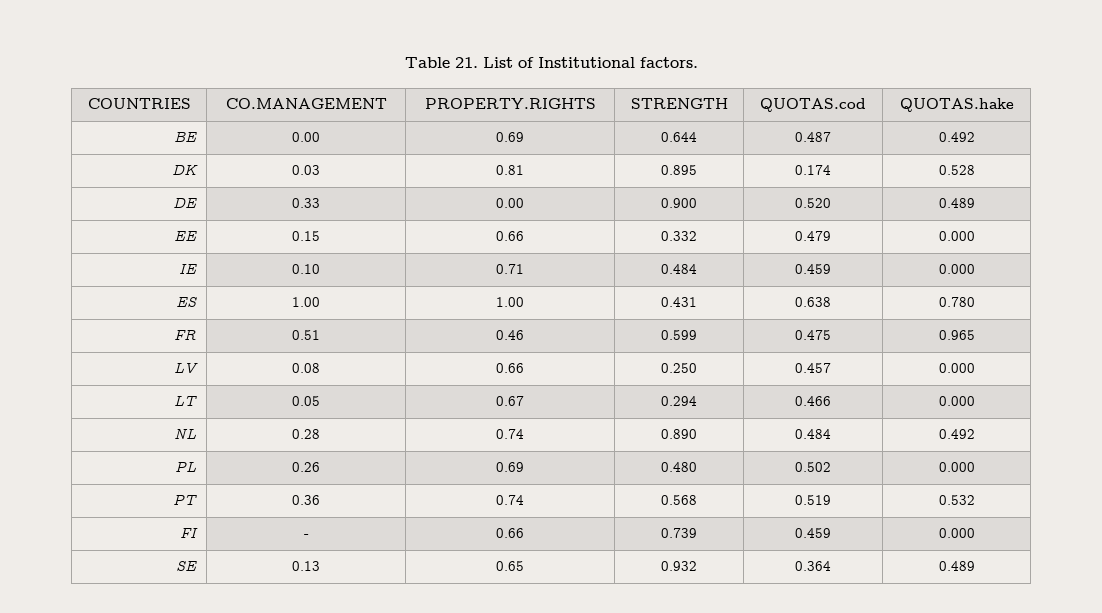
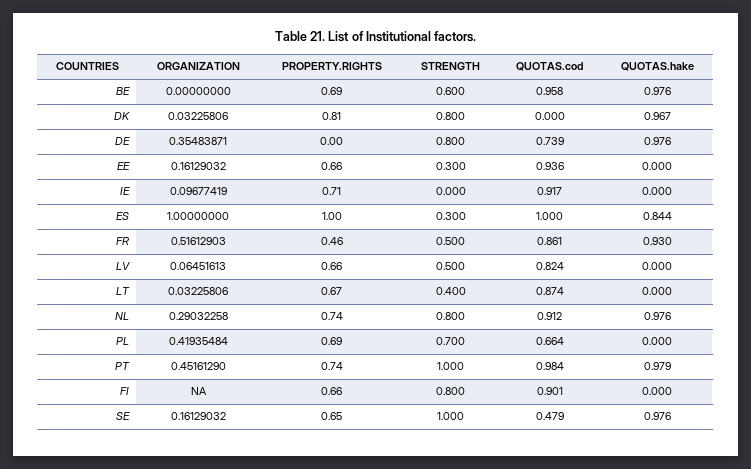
[225,98,387,109] CO.MANAGEMENT -> [156,62,240,70] ORGANIZATION
[292,132,320,142] [496,132,524,142] [661,132,697,142] [795,132,831,142] [938,132,975,142] 0.00 | 0.69 | 0.644 | 0.487 | 0.492 -> [165,87,231,95] [321,87,342,95] [436,87,465,95] [536,87,563,95] [643,87,671,95] 0.00000000 | 0.69 | 0.600 | 0.958 | 0.976
[292,165,320,175] 0.03 -> [168,112,228,120] 0.03225806
[661,165,697,175] [795,165,831,175] [938,165,975,175] 0.895 | 0.174 | 0.528 -> [436,112,465,120] [534,112,565,120] [643,112,671,120] 0.800 | 0.000 | 0.967
[292,198,320,208] [496,198,524,208] [661,198,697,208] [795,198,831,208] [938,198,975,208] 0.33 | 0.00 | 0.900 | 0.520 | 0.489 -> [169,137,227,145] [320,137,343,145] [436,137,465,145] [535,137,564,145] [643,137,671,145] 0.35483871 | 0.00 | 0.800 | 0.739 | 0.976
[292,231,320,241] [496,231,524,241] [661,231,697,241] [795,231,831,241] 0.15 | 0.66 | 0.332 | 0.479 -> [170,162,226,170] [321,162,342,170] [435,162,466,170] [535,162,564,170] 0.16129032 | 0.66 | 0.300 | 0.936
[292,264,320,274] 0.10 -> [169,187,227,195] 0.09677419
[661,264,697,274] [795,264,831,274] 0.484 | 0.459 -> [435,187,466,195] [537,187,562,195] 0.000 | 0.917
[292,297,320,307] [496,297,524,307] [661,297,697,307] [795,297,831,307] [938,297,975,307] 1.00 | 1.00 | 0.431 | 0.638 | 0.780 -> [167,212,229,220] [321,212,342,220] [435,212,466,220] [536,212,563,220] [642,212,672,220] 1.00000000 | 1.00 | 0.300 | 1.000 | 0.844
[292,330,320,340] 0.51 -> [170,237,226,245] 0.51612903
[661,330,697,340] [795,330,831,340] [938,330,975,340] 0.599 | 0.475 | 0.965 -> [436,237,465,245] [537,237,562,245] [642,237,672,245] 0.500 | 0.861 | 0.930
[292,363,320,373] [496,363,524,373] [661,363,697,373] [795,363,831,373] 0.08 | 0.66 | 0.250 | 0.457 -> [170,262,226,270] [321,262,342,270] [436,262,465,270] [535,262,564,270] 0.06451613 | 0.66 | 0.500 | 0.824
[292,396,320,406] 0.05 -> [168,287,228,295] 0.03225806
[661,396,697,406] [795,396,831,406] 0.294 | 0.466 -> [435,287,466,295] [535,287,564,295] 0.400 | 0.874
[292,429,320,439] [496,429,524,439] [661,429,697,439] [795,429,831,439] [938,429,975,439] 0.28 | 0.74 | 0.890 | 0.484 | 0.492 -> [168,312,228,320] [320,312,343,320] [436,312,465,320] [537,312,562,320] [643,312,671,320] 0.29032258 | 0.74 | 0.800 | 0.912 | 0.976
[292,462,320,472] [496,462,524,472] [661,462,697,472] [795,462,831,472] 0.26 | 0.69 | 0.480 | 0.502 -> [168,337,228,345] [321,337,342,345] [436,337,465,345] [535,337,564,345] 0.41935484 | 0.69 | 0.700 | 0.664
[292,495,320,505] [496,495,524,505] [661,495,697,505] [795,495,831,505] [938,495,975,505] 0.36 | 0.74 | 0.568 | 0.519 | 0.532 -> [170,362,226,370] [320,362,343,370] [437,362,464,370] [535,362,564,370] [643,362,671,370] 0.45161290 | 0.74 | 1.000 | 0.984 | 0.979
[303,534,309,538] [496,528,524,538] [661,528,697,538] [795,528,831,538] - | 0.66 | 0.739 | 0.459 -> [190,387,207,395] [321,387,342,395] [436,387,465,395] [536,387,563,395] NA | 0.66 | 0.800 | 0.901
[292,561,320,571] 0.13 -> [170,412,226,420] 0.16129032
[661,561,697,571] [795,561,831,571] [938,561,975,571] 0.932 | 0.364 | 0.489 -> [437,412,464,420] [535,412,564,420] [643,412,671,420] 1.000 | 0.479 | 0.976

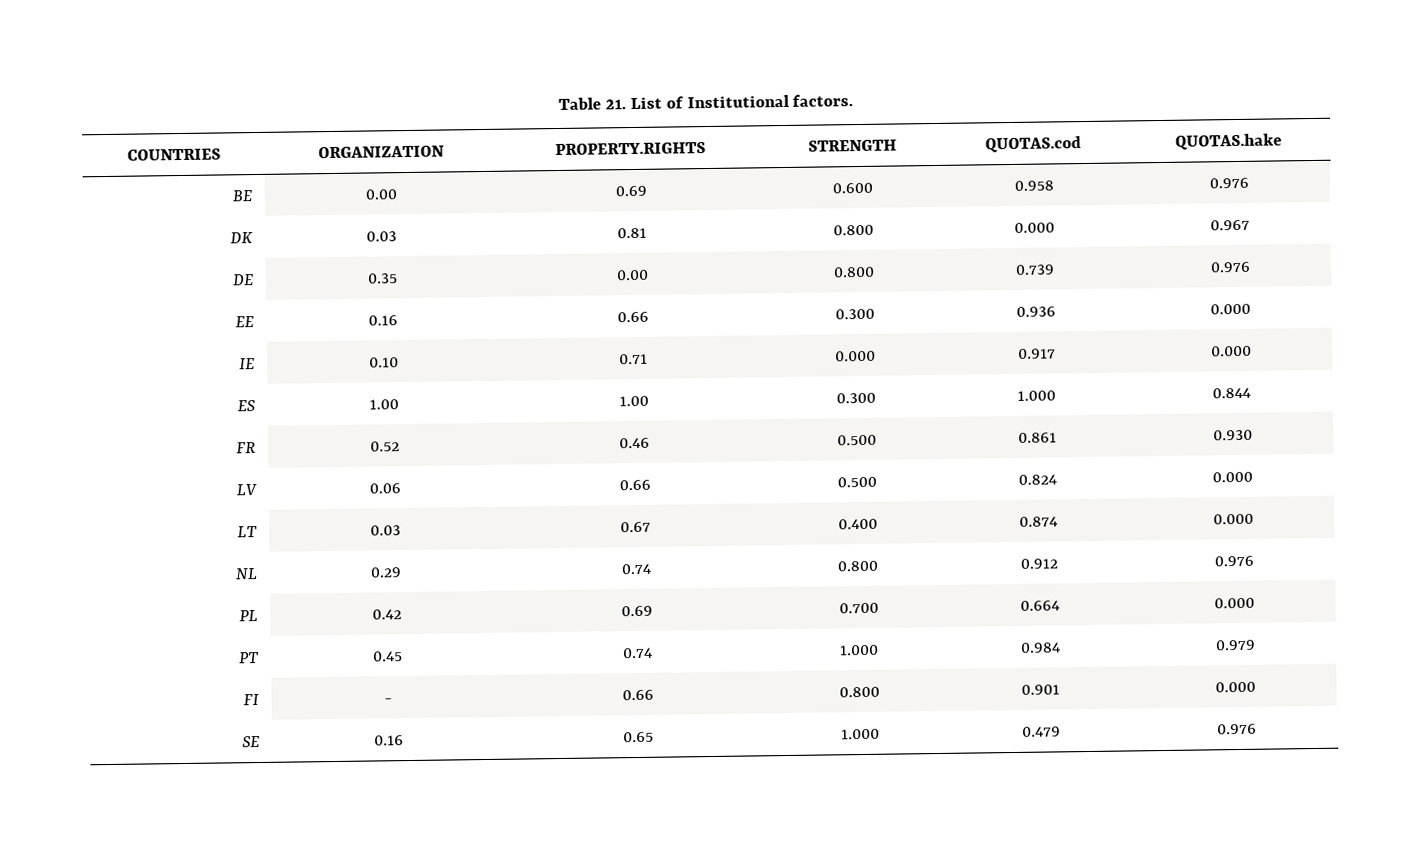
[165,87,231,95] 0.00000000 -> [364,189,397,200] 0.00
[168,112,228,120] 0.03225806 -> [366,231,397,242] 0.03
[169,137,227,145] 0.35483871 -> [366,273,398,284] 0.35
[170,162,226,170] 0.16129032 -> [367,315,398,326] 0.16
[169,187,227,195] 0.09677419 -> [368,357,399,368] 0.10
[167,212,229,220] 1.00000000 -> [368,399,399,410] 1.00
[170,237,226,245] 0.51612903 -> [369,441,400,452] 0.52
[170,262,226,270] 0.06451613 -> [368,483,401,494] 0.06
[168,287,228,295] 0.03225806 -> [370,525,401,536] 0.03
[168,312,228,320] 0.29032258 -> [370,567,401,578] 0.29
[168,337,228,345] 0.41935484 -> [371,609,402,620] 0.42
[170,362,226,370] 0.45161290 -> [371,651,403,662] 0.45
[190,387,207,395] NA -> [383,698,392,704] -
[170,412,226,420] 0.16129032 -> [373,735,404,746] 0.16

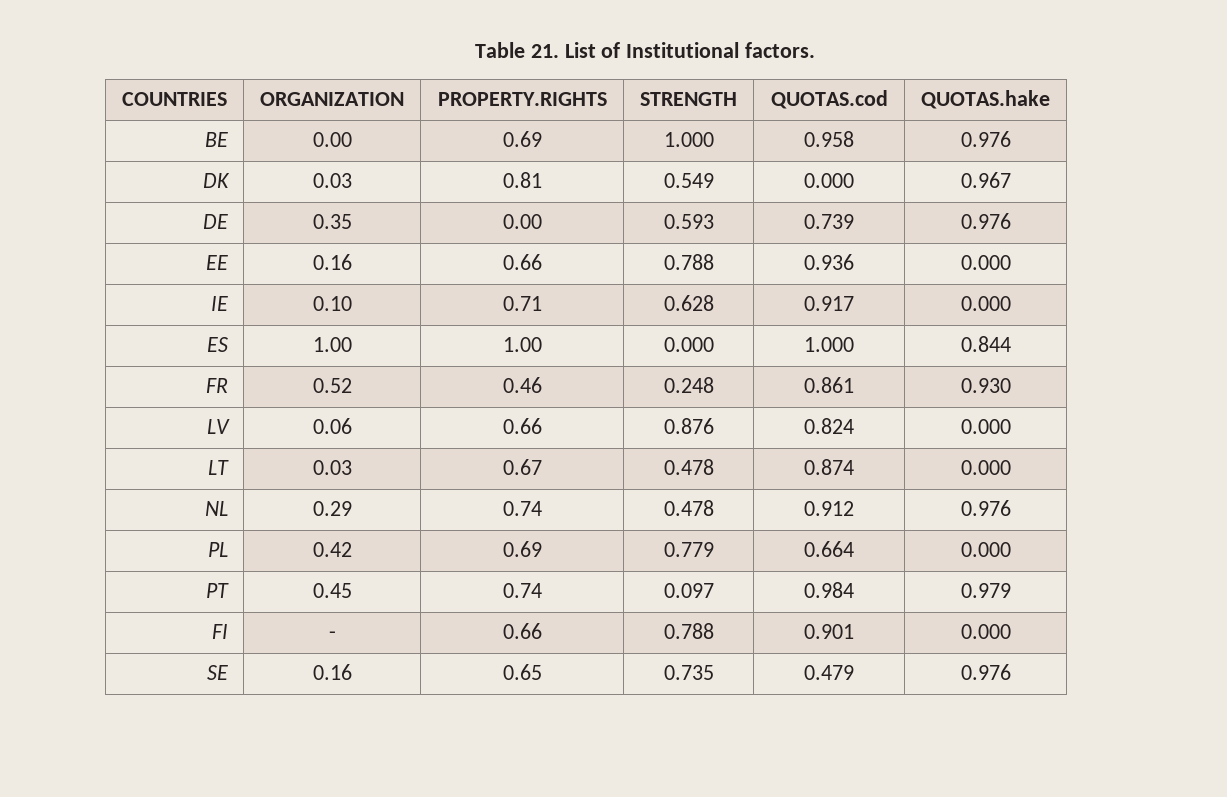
[832,182,874,194] 0.600 -> [663,132,714,147] 1.000
[833,224,875,236] 0.800 -> [663,173,714,188] 0.549
[833,266,876,278] 0.800 -> [663,214,714,229] 0.593
[834,308,875,320] 0.300 -> [663,254,714,270] 0.788
[835,350,877,362] 0.000 -> [663,295,714,311] 0.628
[835,392,876,404] 0.300 -> [663,337,714,352] 0.000
[836,434,877,446] 0.500 -> [663,377,714,393] 0.248
[836,476,877,488] 0.500 -> [663,418,714,434] 0.876
[837,518,878,530] 0.400 -> [663,459,714,475] 0.478
[837,560,879,572] 0.800 -> [663,500,714,516] 0.478
[838,602,879,614] 0.700 -> [663,542,714,557] 0.779
[839,644,880,656] 1.000 -> [663,583,714,598] 0.097
[839,686,881,698] 0.800 -> [663,623,714,639] 0.788
[841,728,881,740] 1.000 -> [663,665,714,680] 0.735

